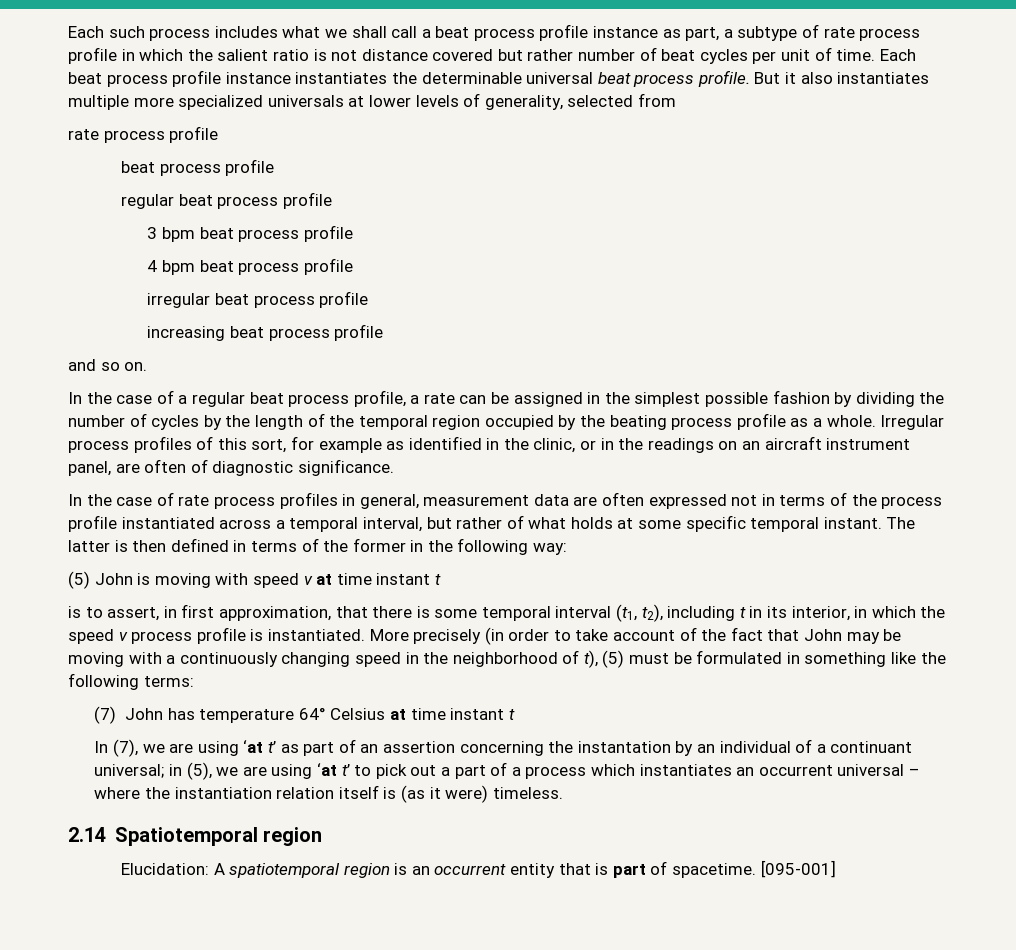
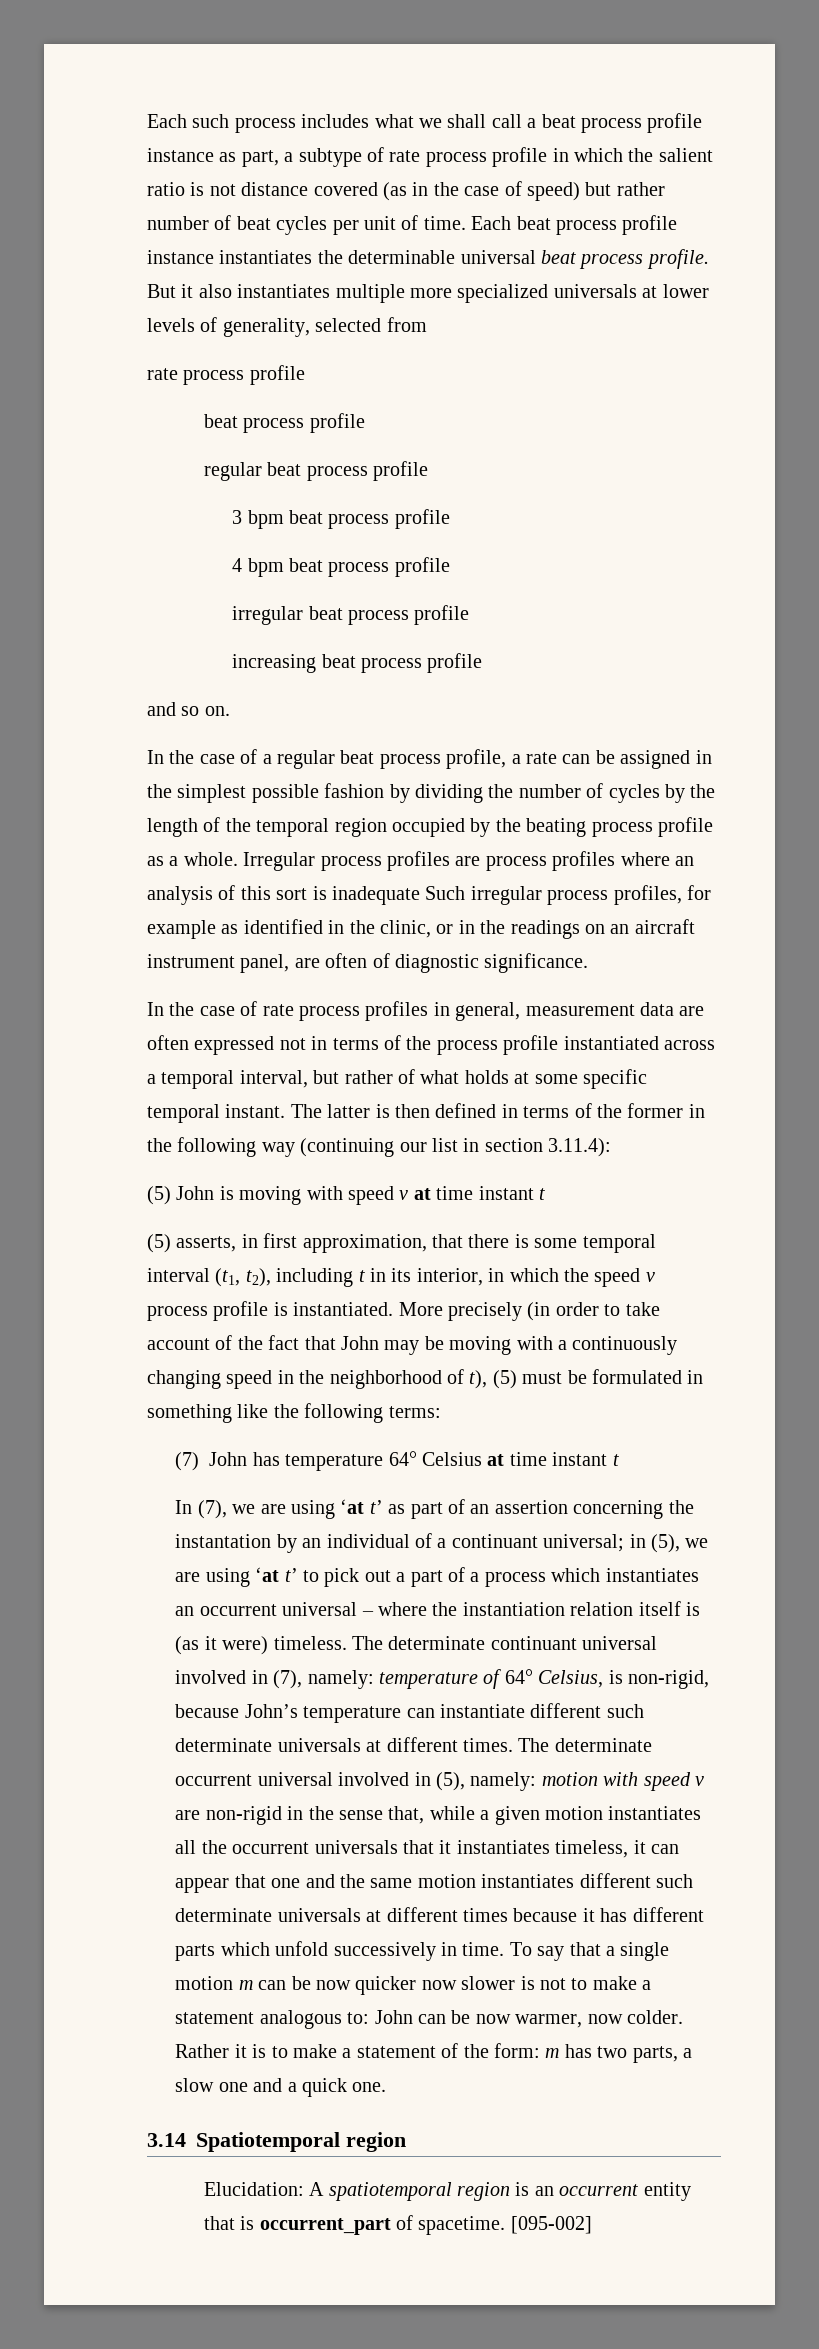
(494, 55) none -> [383,181,580,201] (as in the case of speed)
[196,436,287,453] of this sort, -> [455,851,694,871] [147,885,682,905] are process profiles where an analysis of this sort is inadequate Such irregular process profiles,
[533,543,568,555] way: -> [261,1138,612,1157] way (continuing our list in section 3.11.4):
[68,606,160,621] is to assert, -> [147,1234,237,1253] (5) asserts,
[68,827,106,842] // 2.14 -> [351,1636,658,1650] [175,1669,709,1689] [175,1703,644,1723] [175,1737,652,1752] [175,1772,704,1791] [175,1806,702,1825] [175,1840,679,1858] [175,1873,693,1893] [175,1907,704,1922] [175,1941,670,1961] [175,1976,652,1995] [175,2010,683,2029] [175,2043,692,2063] [175,2078,387,2097] [147,2133,186,2147] The determinate continuant universal involved in (7), namely: temperature of 64° Celsius, is non-rigid, because John’s temperature can instantiate different such determinate universals at different times. The determinate occurrent universal involved in (5), namely: motion with speed v are non-rigid in the sense that, while a given motion instantiates all the occurrent universals that it instantiates timeless, it can appear that one and the same motion instantiates different such determinate universals at different times because it has different parts which unfold successively in time. To say that a single motion m can be now quicker now slower is not to make a statement analogous to: John can be now warmer, now colder. Rather it is to make a statement of the form: m has two parts, a slow one and a quick one. // 3.14
[612,864,646,878] part -> [259,2218,391,2235] occurrent_part
[760,860,836,878] [095-001] -> [510,2216,592,2234] [095-002]

